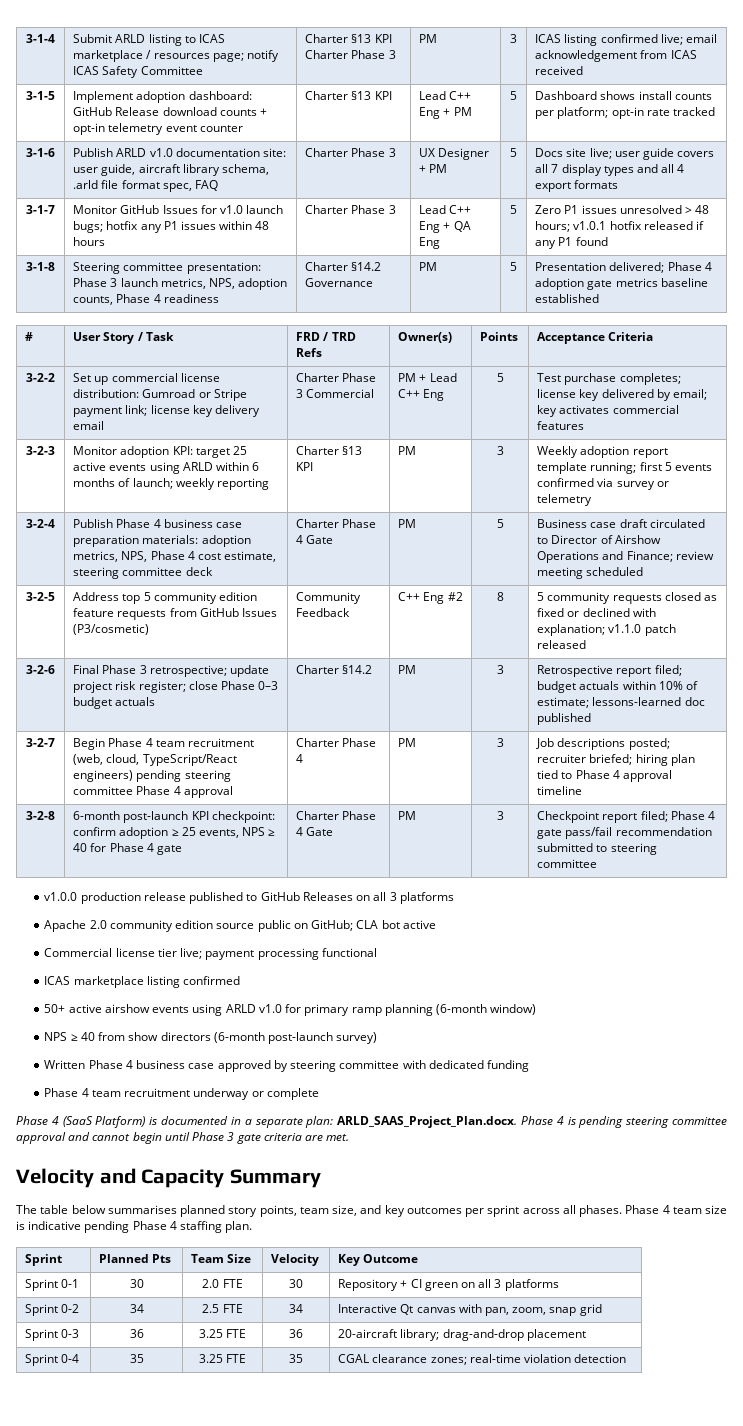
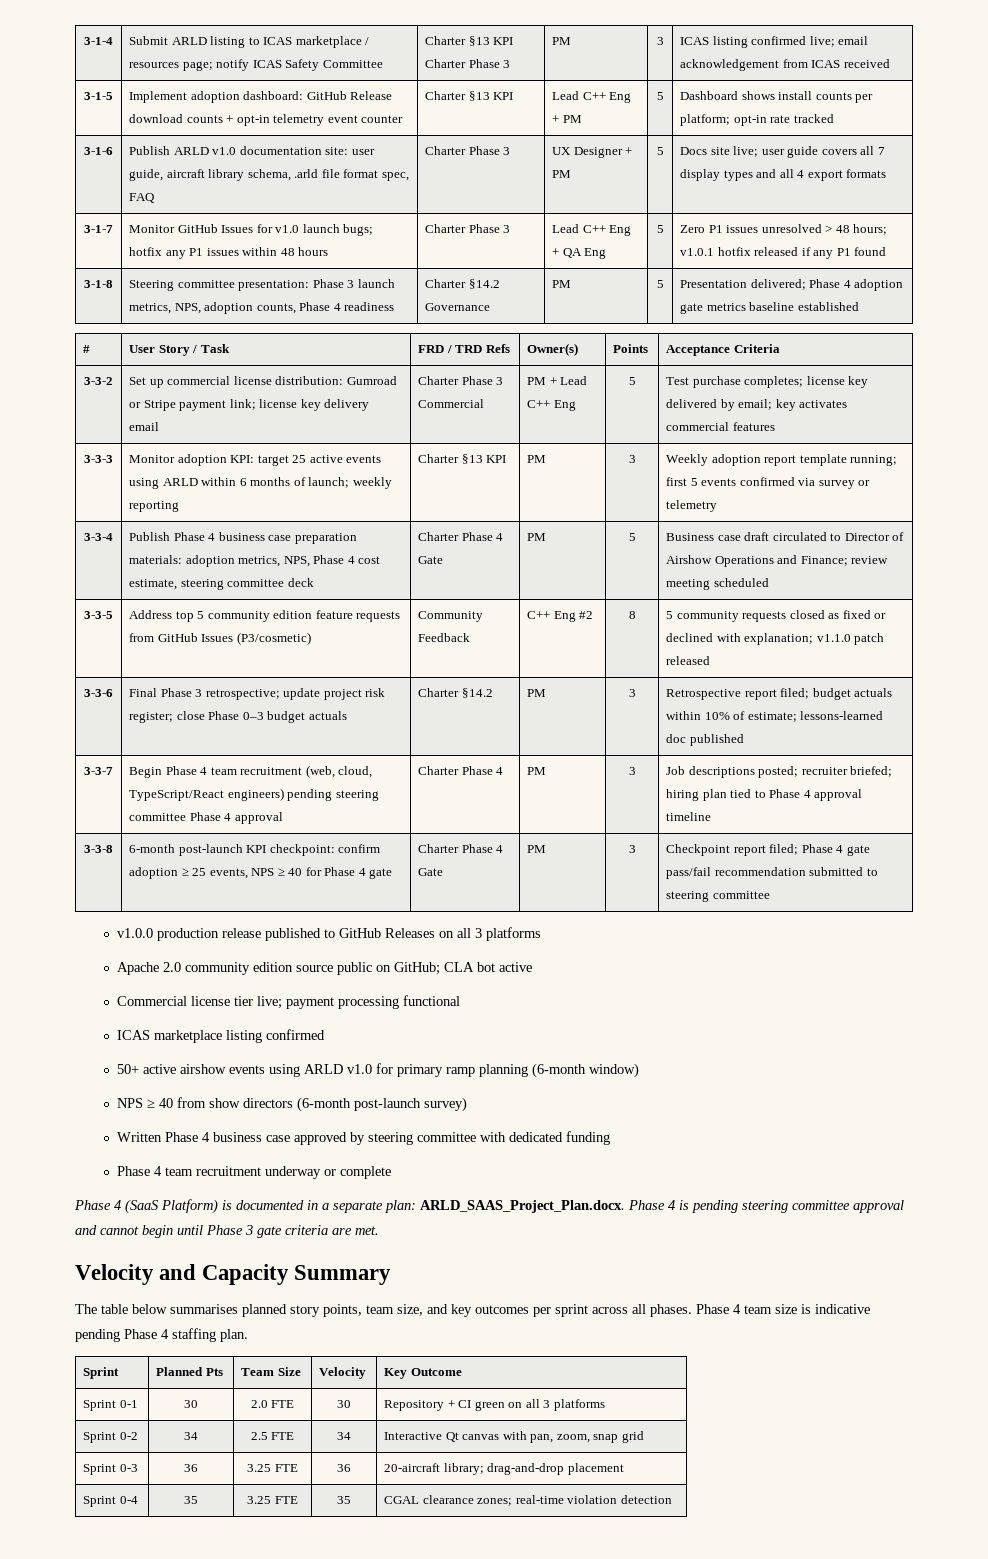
[26,373,55,382] 3-2-2 -> [84,377,113,385] 3-3-2
[26,446,55,455] 3-2-3 -> [84,455,113,463] 3-3-3
[26,519,55,528] 3-2-4 -> [84,533,113,541] 3-3-4
[26,592,55,601] 3-2-5 -> [84,611,113,619] 3-3-5
[26,665,55,674] 3-2-6 -> [84,689,113,697] 3-3-6
[26,738,55,747] 3-2-7 -> [84,767,113,775] 3-3-7
[26,811,55,820] 3-2-8 -> [84,845,113,853] 3-3-8

